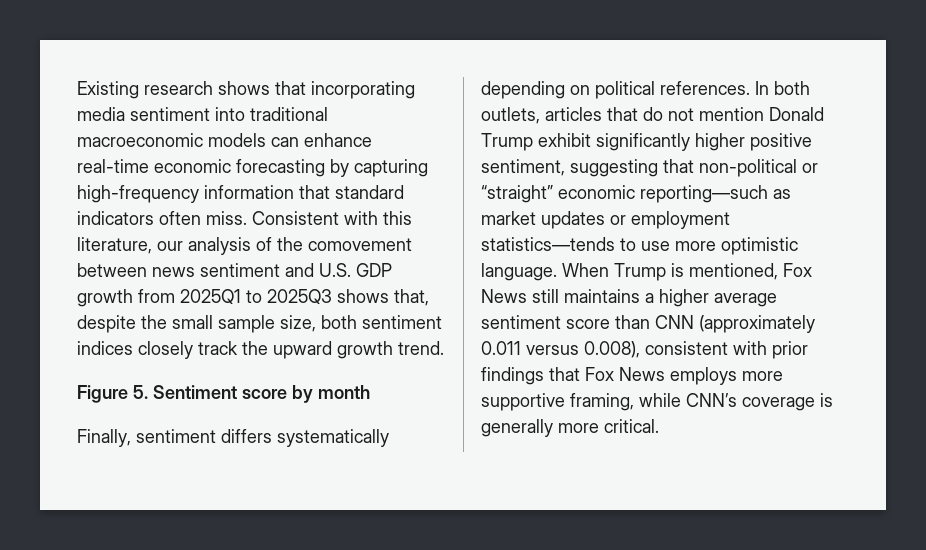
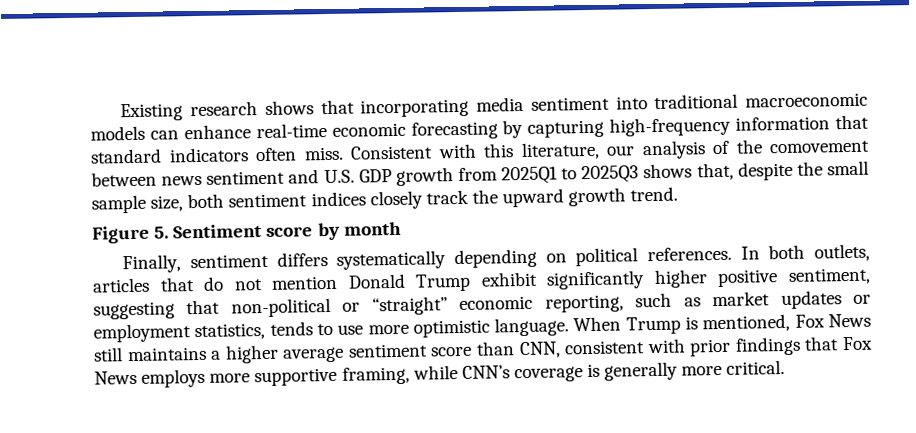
[640,185,768,203] reporting—such -> [544,292,673,313] reporting, such
[481,237,615,251] statistics—tends -> [194,321,313,341] statistics, tends
[655,315,815,333] [481,341,640,358] CNN (approximately 0.011 versus 0.008), -> [518,341,561,359] CNN,

